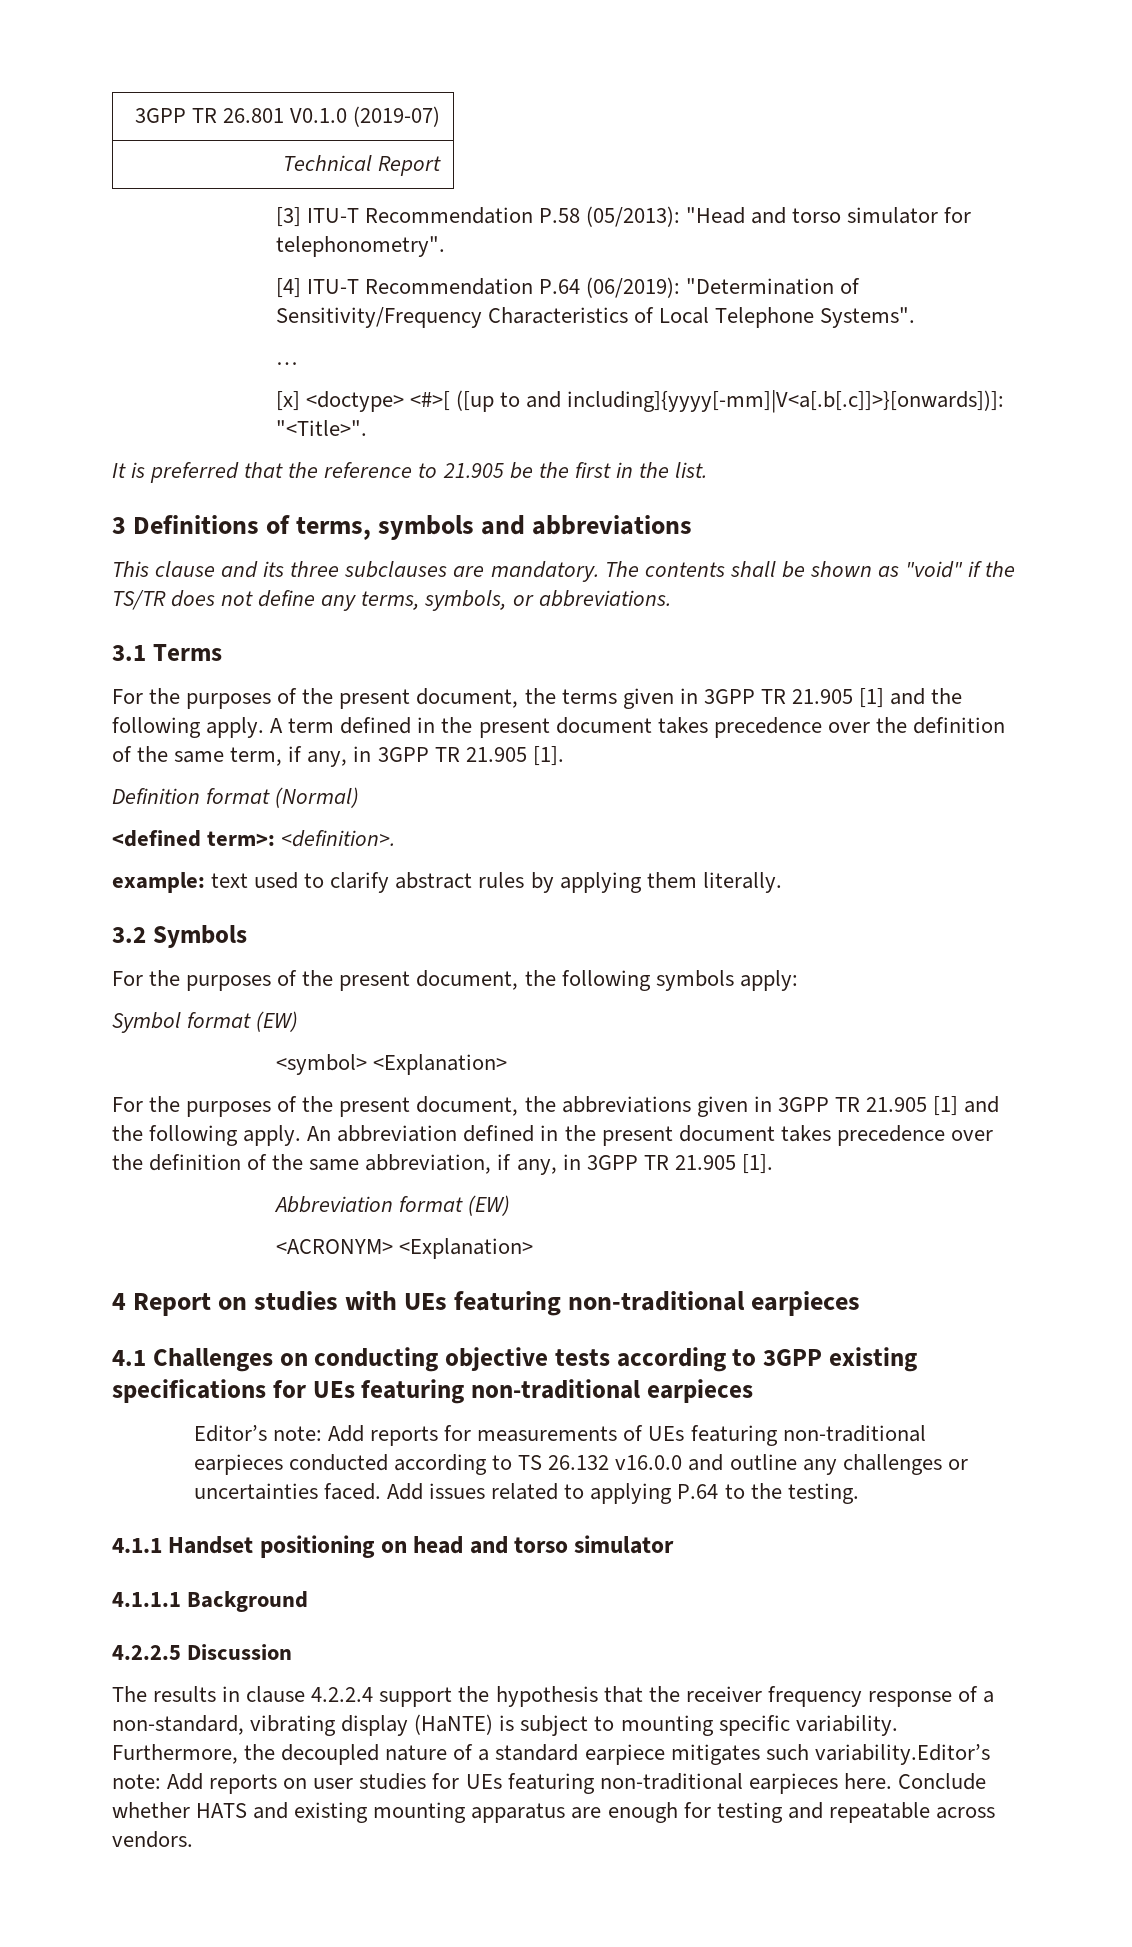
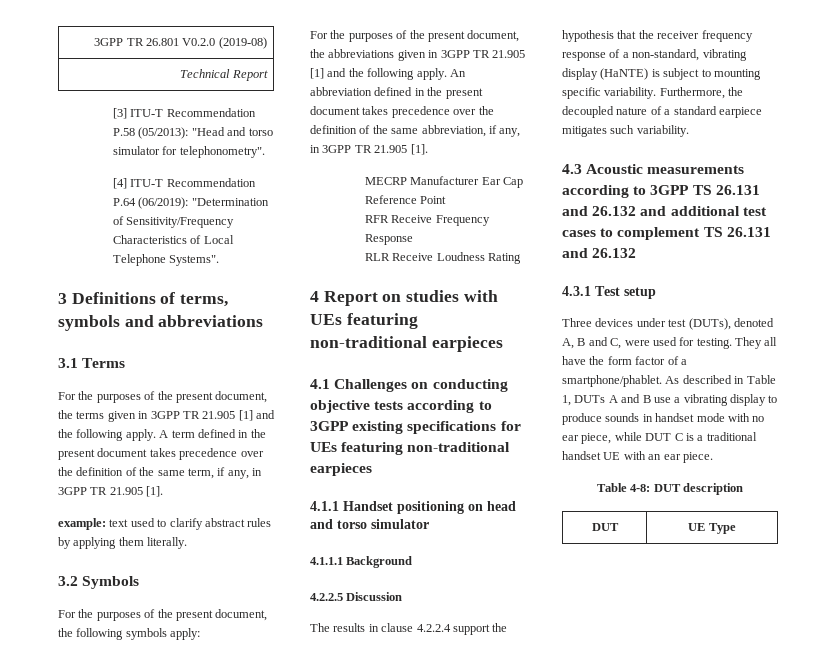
[290,106,441,127] V0.1.0 (2019-07) -> [182,37,267,49] V0.2.0 (2019-08)
[275,362,297,365] [275,390,1005,413] [275,420,367,436] [112,462,707,483] // … // [x] <doctype> <#>[ ([up to and including]{yyyy[-mm]|V<a[.b[.c]]>}[onwards])]: "<Title>". // It is preferred that the reference to 21.905 be the first in the list. -> (220, 260) none
[112,561,1016,582] [112,590,671,611] // This clause and its three subclauses are mandatory. The contents shall be shown as "void" if the TS/TR does not define any terms, symbols, or abbreviations. -> (264, 321) none
[112,787,360,808] [112,830,396,847] // Definition format (Normal) // <defined term>: <definition>. -> (164, 491) none
[112,1011,299,1033] [275,1054,507,1075] // Symbol format (EW) // <symbol> <Explanation> -> (201, 634) none
[273,1195,510,1216] [275,1238,533,1259] Abbreviation format (EW) // <ACRONYM> <Explanation> -> [365,176,524,188] [365,195,447,204] [365,215,490,226] [365,234,414,245] [365,252,522,264] MECRP Manufacturer Ear Cap Reference Point // RFR Receive Frequency Response // RLR Receive Loudness Rating
[193,1425,926,1446] [193,1454,968,1475] [193,1483,859,1504] // Editor’s note: Add reports for measurements of UEs featuring non-traditional earpieces conducted according to TS 26.132 v16.0.0 and outline any challenges or uncertainties faced. Add issues related to applying P.64 to the testing. -> (372, 469) none
[814,1744,990,1765] [112,1773,986,1794] [112,1802,995,1823] [112,1831,193,1848] variability.Editor’s note: Add reports on user studies for UEs featuring non-traditional earpieces here. Conclude whether HATS and existing mounting apparatus are enough for testing and repeatable across vendors. -> [636,125,689,137] [562,164,745,174] [562,185,760,198] [562,206,767,216] [562,227,771,240] [562,248,637,258] [562,286,656,299] [562,318,774,330] [562,337,778,349] [562,356,687,365] [562,375,776,387] [562,394,778,406] [562,413,765,425] [562,432,757,444] [562,451,713,463] [596,483,744,495] [591,523,619,531] [688,523,736,534] variability. // 4.3 Acoustic measurements according to 3GPP TS 26.131 and 26.132 and additional test cases to complement TS 26.131 and 26.132 // 4.3.1 Test setup // Three devices under test (DUTs), denoted A, B and C, were used for testing. They all have the form factor of a smartphone/phablet. As described in Table 1, DUTs A and B use a vibrating display to produce sounds in handset mode with no ear piece, while DUT C is a traditional handset UE with an ear piece. // Table 4-8: DUT description // DUT | UE Type

